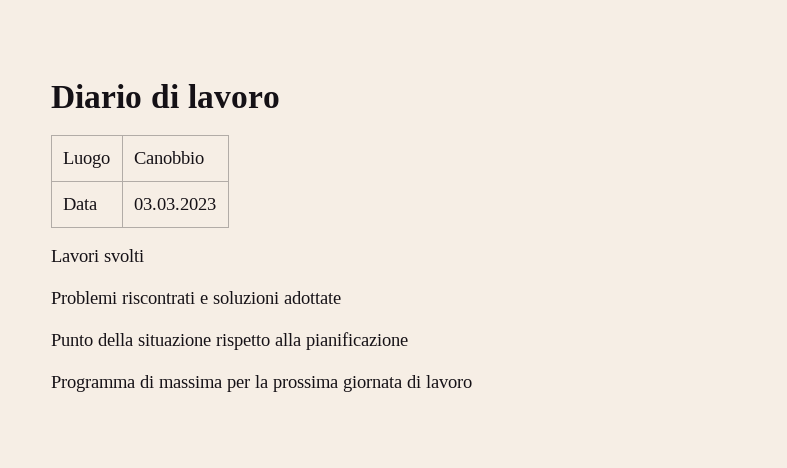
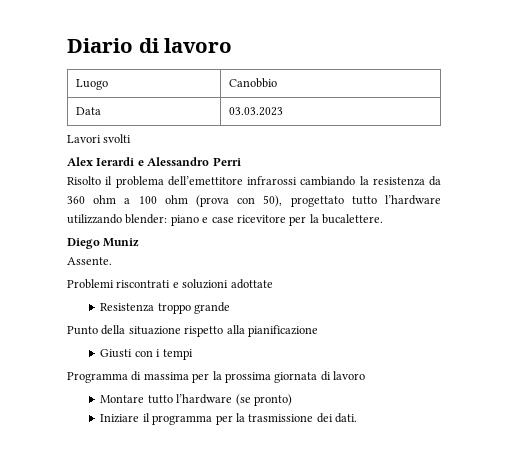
(144, 255) none -> [67,157,241,166] [67,176,441,188] [67,195,441,207] [67,214,383,226] [67,238,140,249] [67,257,112,265] // Alex Ierardi e Alessandro Perri // Risolto il problema dell’emettitore infrarossi cambiando la resistenza da 360 ohm a 100 ohm (prova con 50), progettato tutto l’hardware utilizzando blender: piano e case ricevitore per la bucalettere. // Diego Muniz // Assente.
(341, 297) none -> [100,302,231,314] // Resistenza troppo grande
(408, 341) none -> [100,349,193,360] // Giusti con i tempi
(472, 381) none -> [100,394,292,406] [100,413,358,425] // Montare tutto l’hardware (se pronto) // Iniziare il programma per la trasmissione dei dati.

